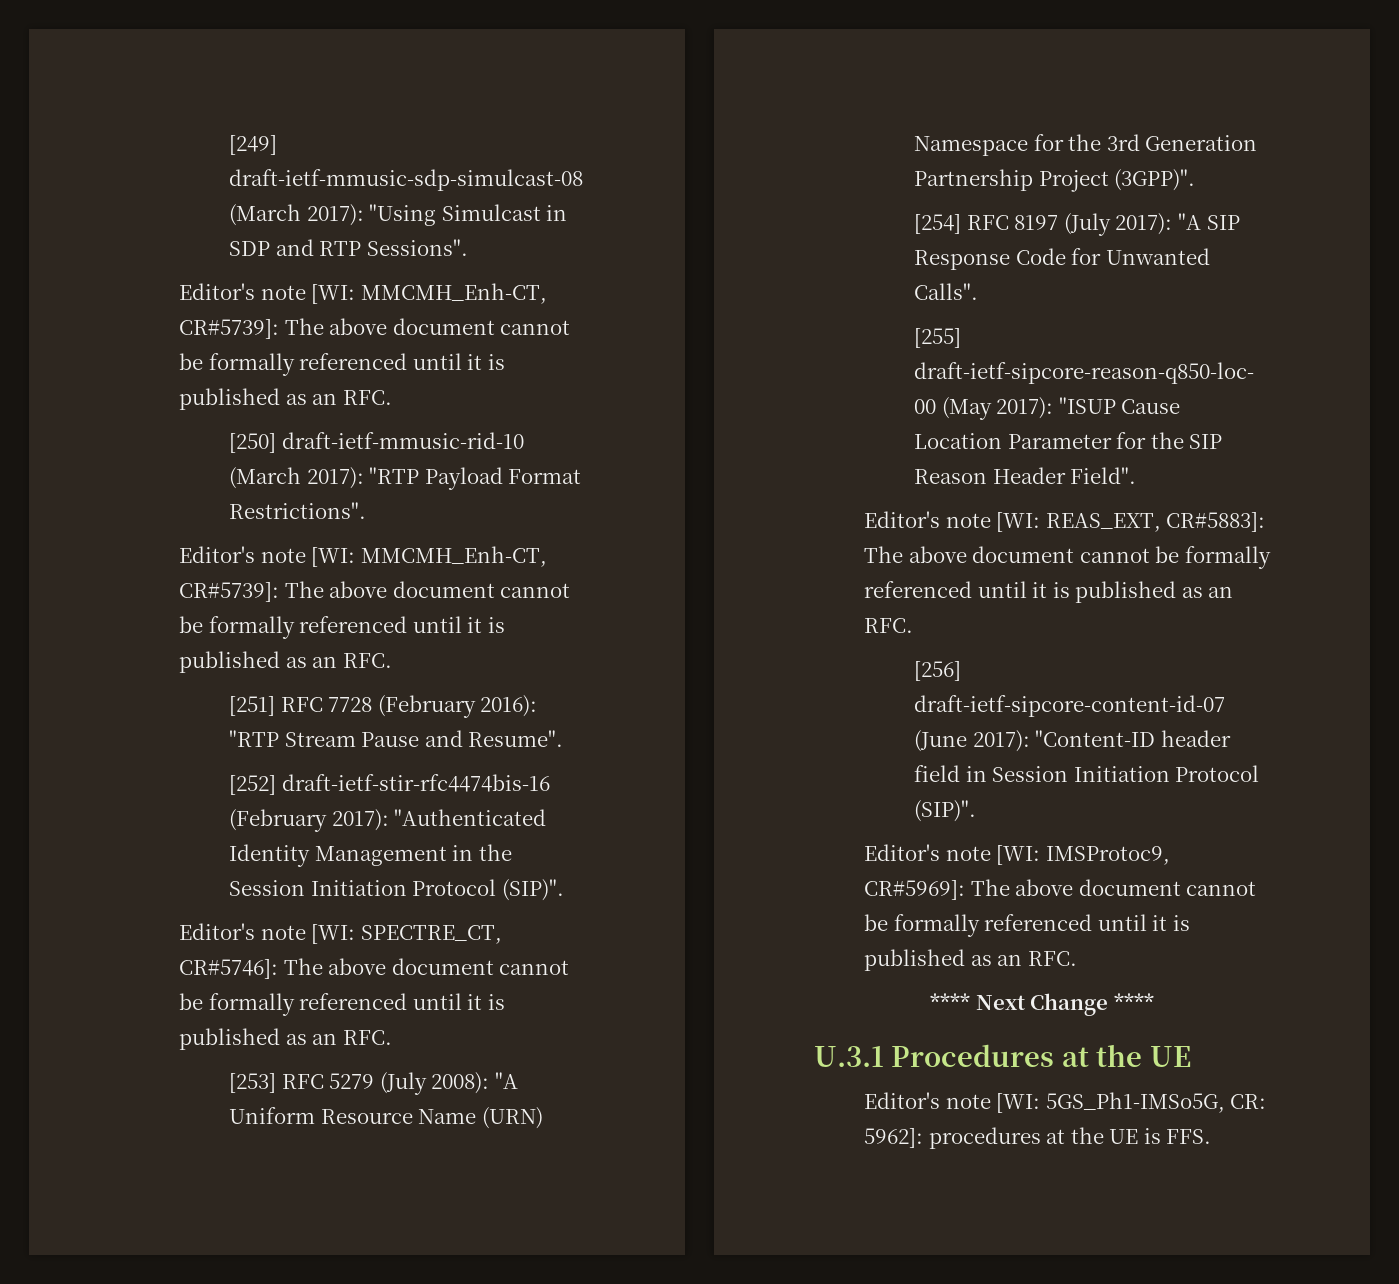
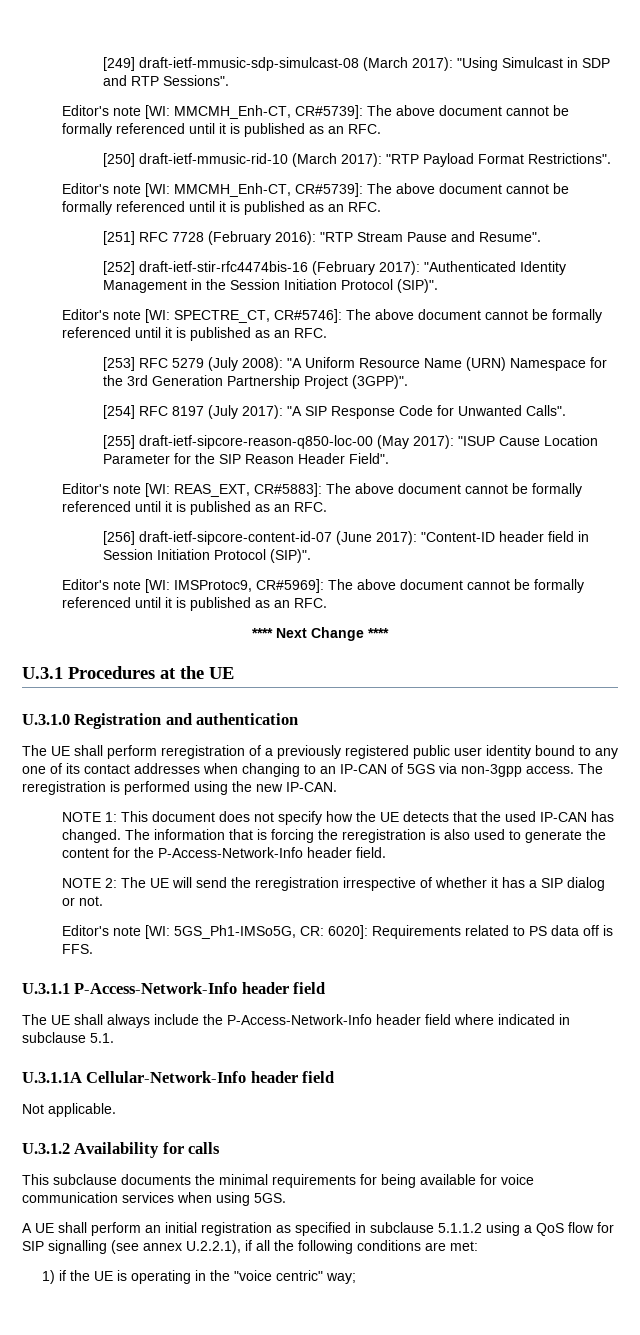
(1191, 1056) none -> [22,713,299,729] [22,745,618,759] [22,763,603,777] [22,781,337,795] [62,811,615,825] [62,829,607,843] [62,847,387,858] [62,877,606,891] [62,896,104,906] // U.3.1.0 Registration and authentication // The UE shall perform reregistration of a previously registered public user identity bound to any one of its contact addresses when changing to an IP-CAN of 5GS via non-3gpp access. The reregistration is performed using the new IP-CAN. // NOTE 1: This document does not specify how the UE detects that the used IP-CAN has changed. The information that is forcing the reregistration is also used to generate the content for the P-Access-Network-Info header field. // NOTE 2: The UE will send the reregistration irrespective of whether it has a SIP dialog or not.
[864,1127,1212,1149] 5962]: procedures at the UE is FFS. -> [328,925,614,939] [62,944,94,954] [22,982,326,994] [22,1014,570,1028] [22,1032,114,1043] [22,1071,335,1083] [22,1103,116,1117] [22,1142,221,1158] [22,1174,534,1188] [22,1192,286,1206] [22,1222,614,1236] [22,1240,478,1254] [42,1270,357,1284] 6020]: Requirements related to PS data off is FFS. // U.3.1.1 P-Access-Network-Info header field // The UE shall always include the P-Access-Network-Info header field where indicated in subclause 5.1. // U.3.1.1A Cellular-Network-Info header field // Not applicable. // U.3.1.2 Availability for calls // This subclause documents the minimal requirements for being available for voice communication services when using 5GS. // A UE shall perform an initial registration as specified in subclause 5.1.1.2 using a QoS flow for SIP signalling (see annex U.2.2.1), if all the following conditions are met: // 1) if the UE is operating in the "voice centric" way;

